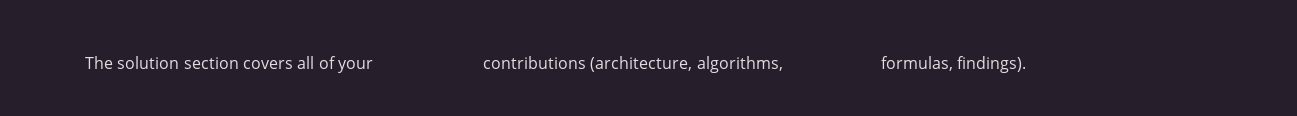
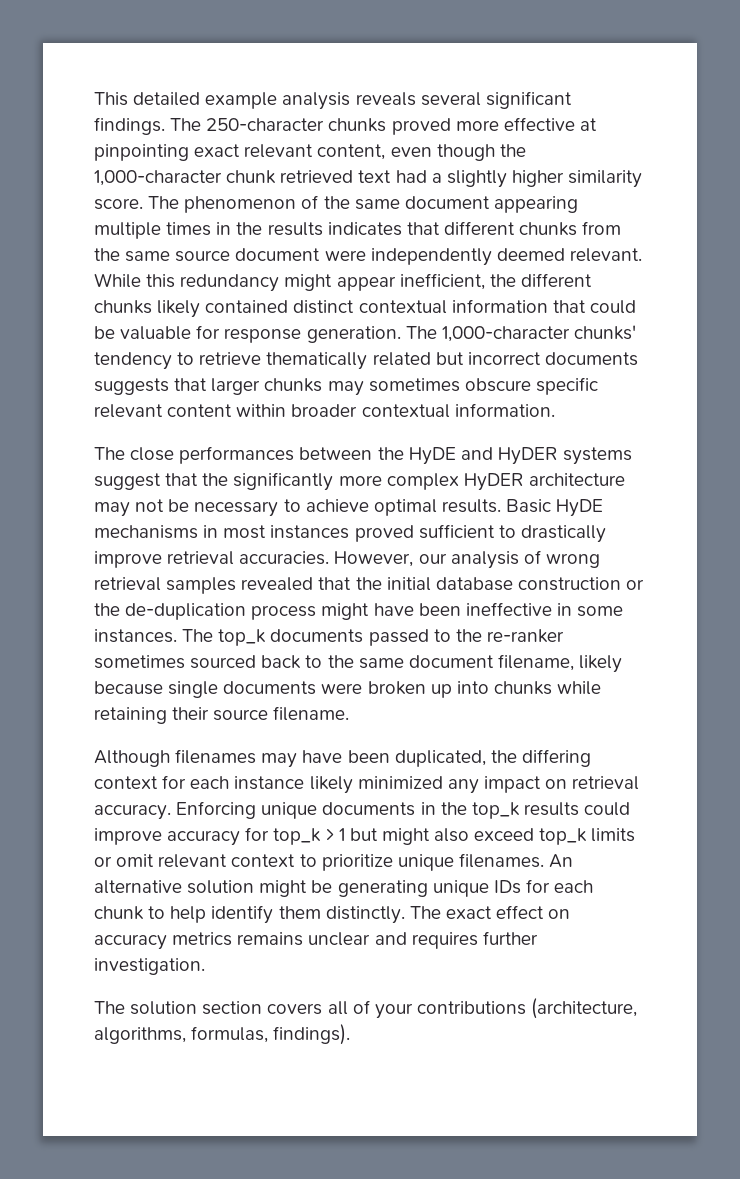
(85, 62) none -> [94,91,572,110] [94,117,597,135] [94,144,526,161] [94,170,643,188] [94,195,578,213] [94,221,622,239] [94,248,642,266] [94,273,592,292] [94,299,636,318] [94,325,636,343] [94,352,638,370] [94,377,598,396] [94,403,555,418] [94,446,633,465] [94,472,625,491] [94,499,604,517] [94,524,606,543] [94,550,600,569] [94,577,645,594] [94,602,624,620] [94,629,564,646] [94,654,623,673] [94,681,602,698] [94,706,350,724] [94,749,591,768] [94,775,640,794] [94,801,631,820] [94,827,636,846] [94,853,574,871] [94,879,594,897] [94,905,571,924] [94,931,538,950] [94,958,205,975] This detailed example analysis reveals several significant findings. The 250-character chunks proved more effective at pinpointing exact relevant content, even though the 1,000-character chunk retrieved text had a slightly higher similarity score. The phenomenon of the same document appearing multiple times in the results indicates that different chunks from the same source document were independently deemed relevant. While this redundancy might appear inefficient, the different chunks likely contained distinct contextual information that could be valuable for response generation. The 1,000-character chunks' tendency to retrieve thematically related but incorrect documents suggests that larger chunks may sometimes obscure specific relevant content within broader contextual information. // The close performances between the HyDE and HyDER systems suggest that the significantly more complex HyDER architecture may not be necessary to achieve optimal results. Basic HyDE mechanisms in most instances proved sufficient to drastically improve retrieval accuracies. However, our analysis of wrong retrieval samples revealed that the initial database construction or the de-duplication process might have been ineffective in some instances. The top_k documents passed to the re-ranker sometimes sourced back to the same document filename, likely because single documents were broken up into chunks while retaining their source filename. // Although filenames may have been duplicated, the differing context for each instance likely minimized any impact on retrieval accuracy. Enforcing unique documents in the top_k results could improve accuracy for top_k > 1 but might also exceed top_k limits or omit relevant context to prioritize unique filenames. An alternative solution might be generating unique IDs for each chunk to help identify them distinctly. The exact effect on accuracy metrics remains unclear and requires further investigation. //

